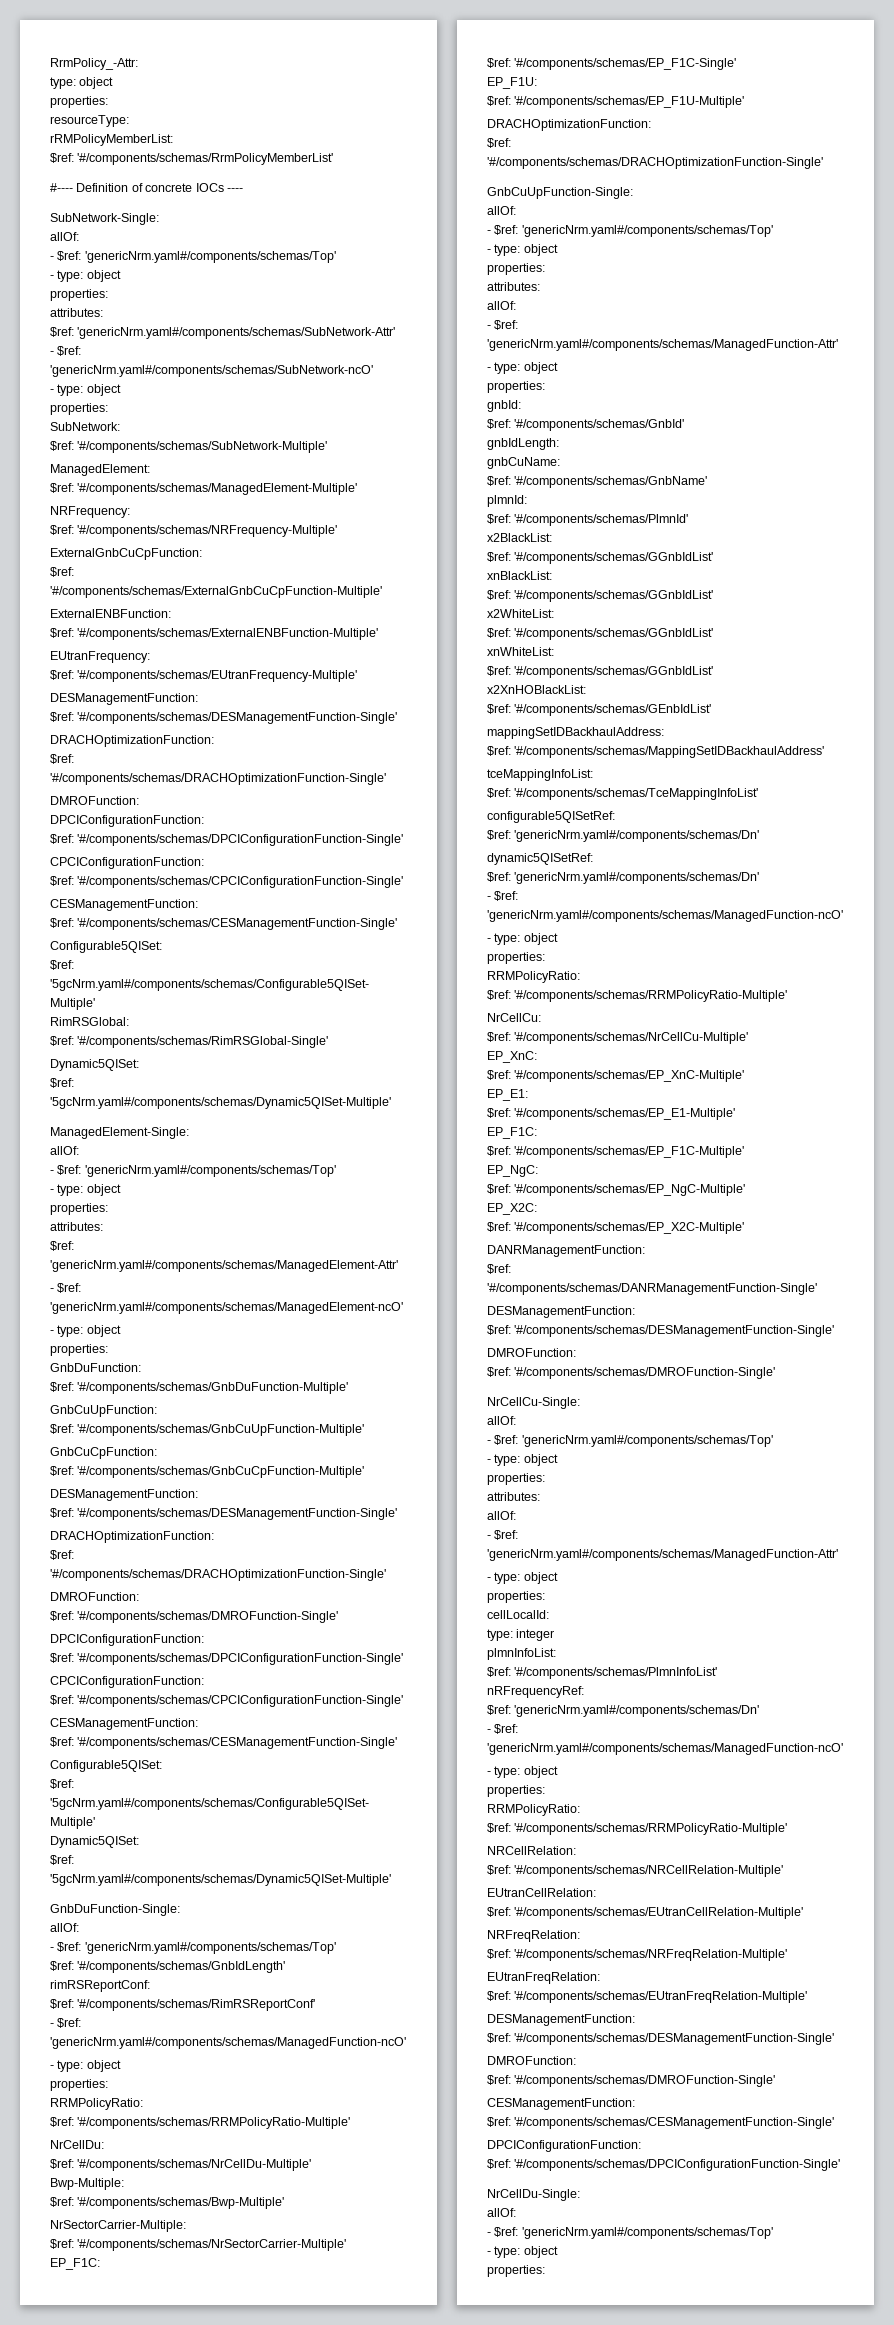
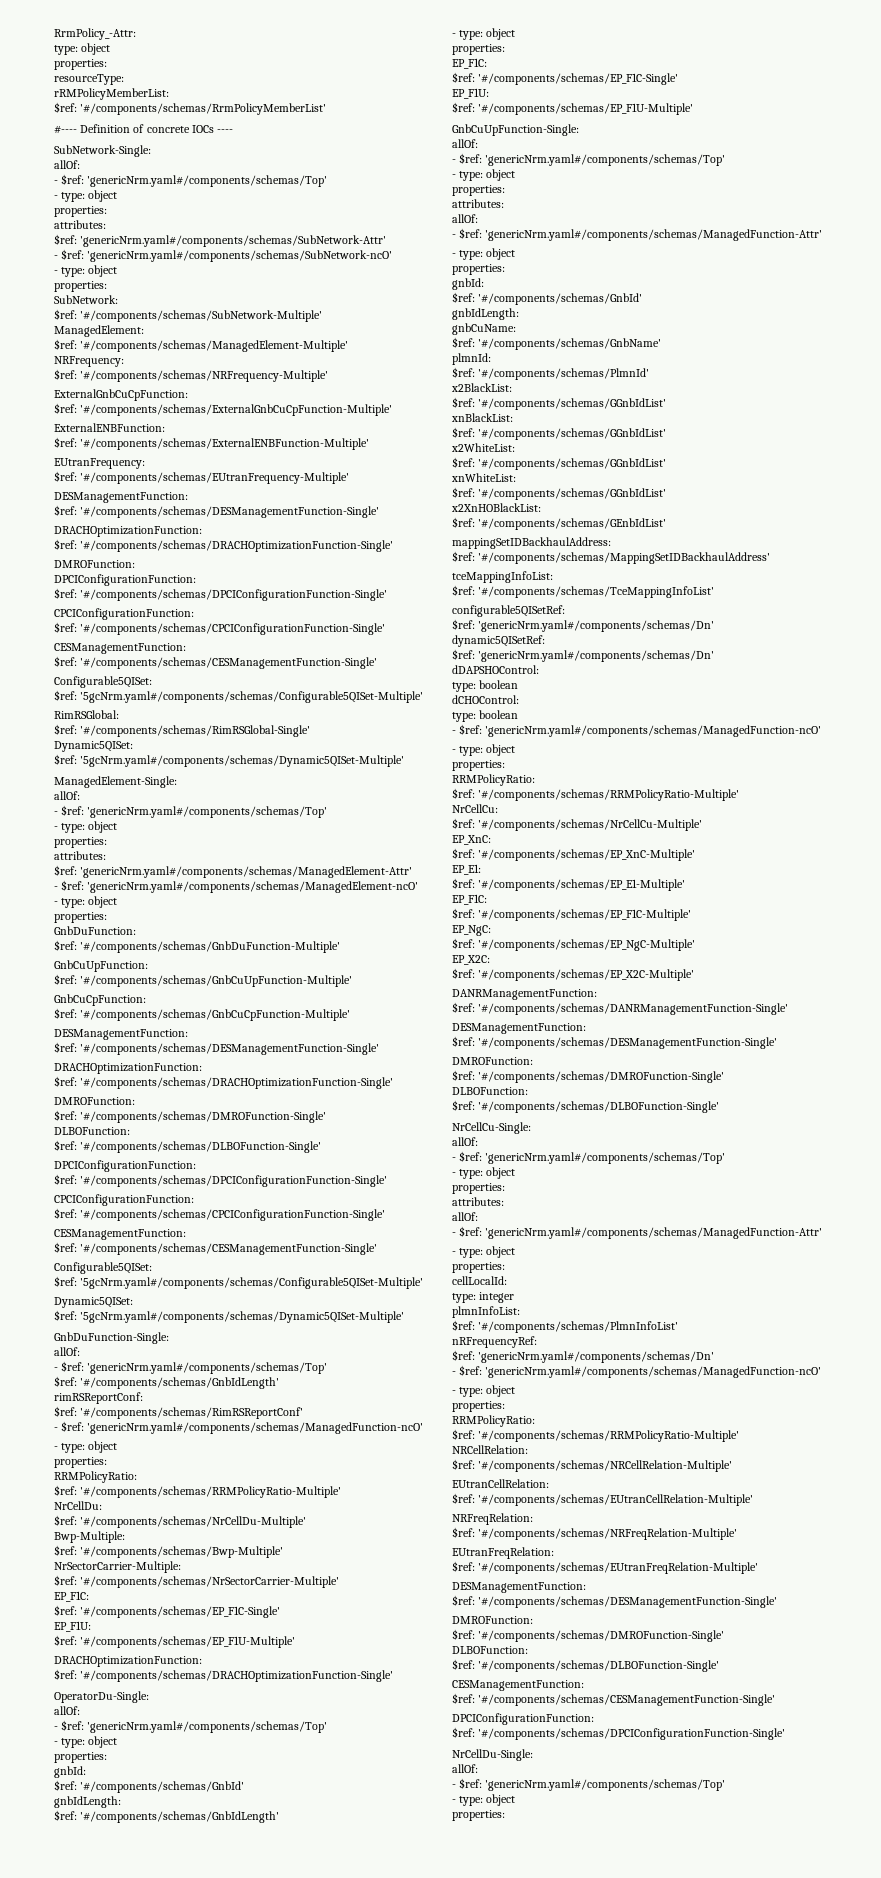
(339, 1617) none -> [54,1127,130,1135] [54,1140,322,1153] // DLBOFunction: // $ref: '#/components/schemas/DLBOFunction-Single'
(823, 163) none -> [54,1691,149,1703] [54,1706,80,1715] [54,1720,328,1733] [54,1736,118,1748] [54,1752,107,1763] [54,1766,86,1778] [54,1780,245,1793] [54,1796,121,1808] [54,1810,280,1823] [452,28,516,40] [452,44,505,55] [452,58,487,69] [452,72,679,85] [452,88,489,99] [452,102,694,115] // OperatorDu-Single: // allOf: // - $ref: 'genericNrm.yaml#/components/schemas/Top' // - type: object // properties: // gnbId: // $ref: '#/components/schemas/GnbId' // gnbIdLength: // $ref: '#/components/schemas/GnbIdLength' // - type: object // properties: // EP_F1C: // $ref: '#/components/schemas/EP_F1C-Single' // EP_F1U: // $ref: '#/components/schemas/EP_F1U-Multiple'
(760, 878) none -> [452,665,539,674] [452,680,519,692] [452,695,519,704] [452,710,519,722] // dDAPSHOControl: // type: boolean // dCHOControl: // type: boolean
(776, 1373) none -> [452,1087,528,1095] [452,1100,720,1113] // DLBOFunction: // $ref: '#/components/schemas/DLBOFunction-Single'
(776, 2081) none -> [452,1646,528,1654] [452,1659,720,1672] // DLBOFunction: // $ref: '#/components/schemas/DLBOFunction-Single'

